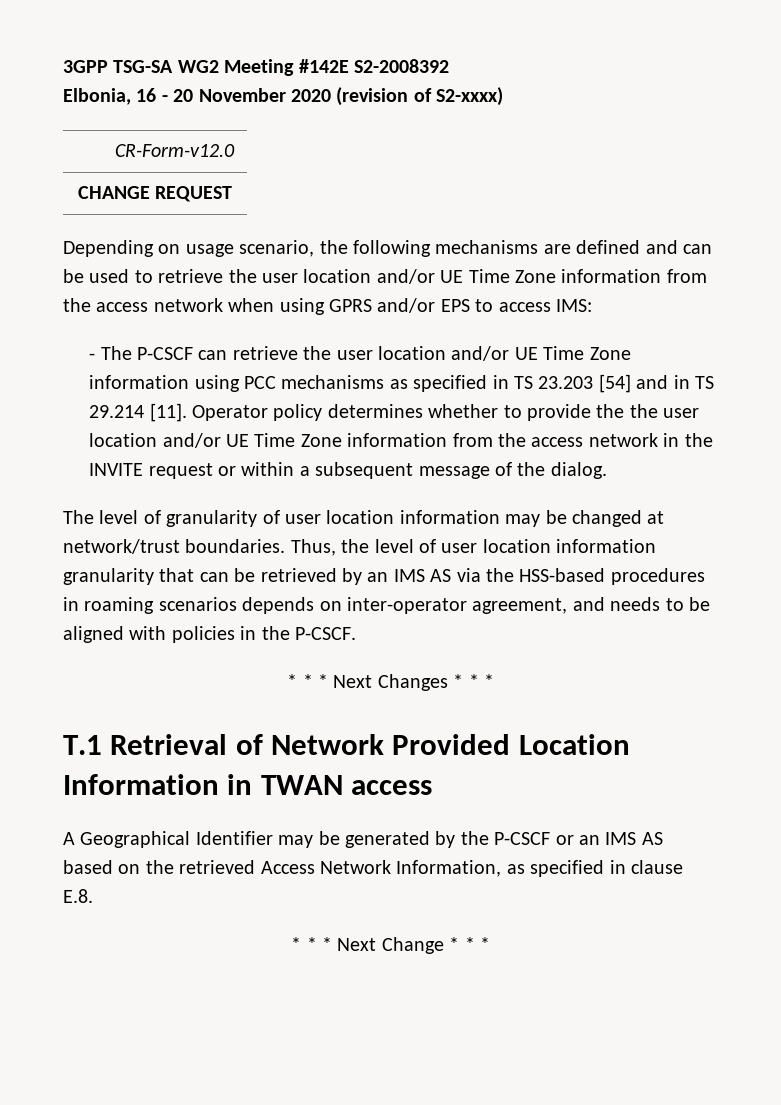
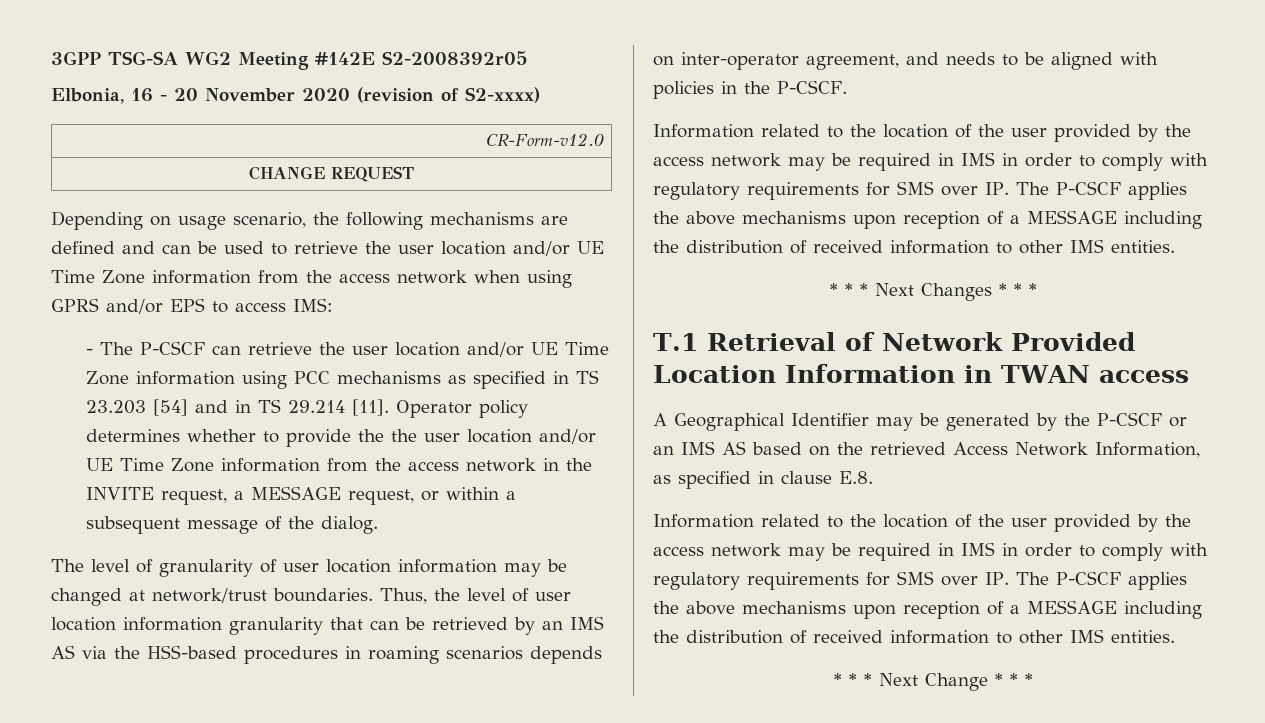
[354,59,449,73] S2-2008392 -> [382,51,528,65] S2-2008392r05
[148,463,213,479] request -> [161,486,415,505] request, a MESSAGE request,
(356, 633) none -> [653,124,1191,142] [653,152,1208,171] [653,181,1187,200] [653,210,1202,229] [653,239,1175,254] // Information related to the location of the user provided by the access network may be required in IMS in order to comply with regulatory requirements for SMS over IP. The P-CSCF applies the above mechanisms upon reception of a MESSAGE including the distribution of received information to other IMS entities.
(93, 896) none -> [653,514,1191,532] [653,542,1208,561] [653,571,1187,590] [653,600,1202,619] [653,629,1175,644] // Information related to the location of the user provided by the access network may be required in IMS in order to comply with regulatory requirements for SMS over IP. The P-CSCF applies the above mechanisms upon reception of a MESSAGE including the distribution of received information to other IMS entities.

